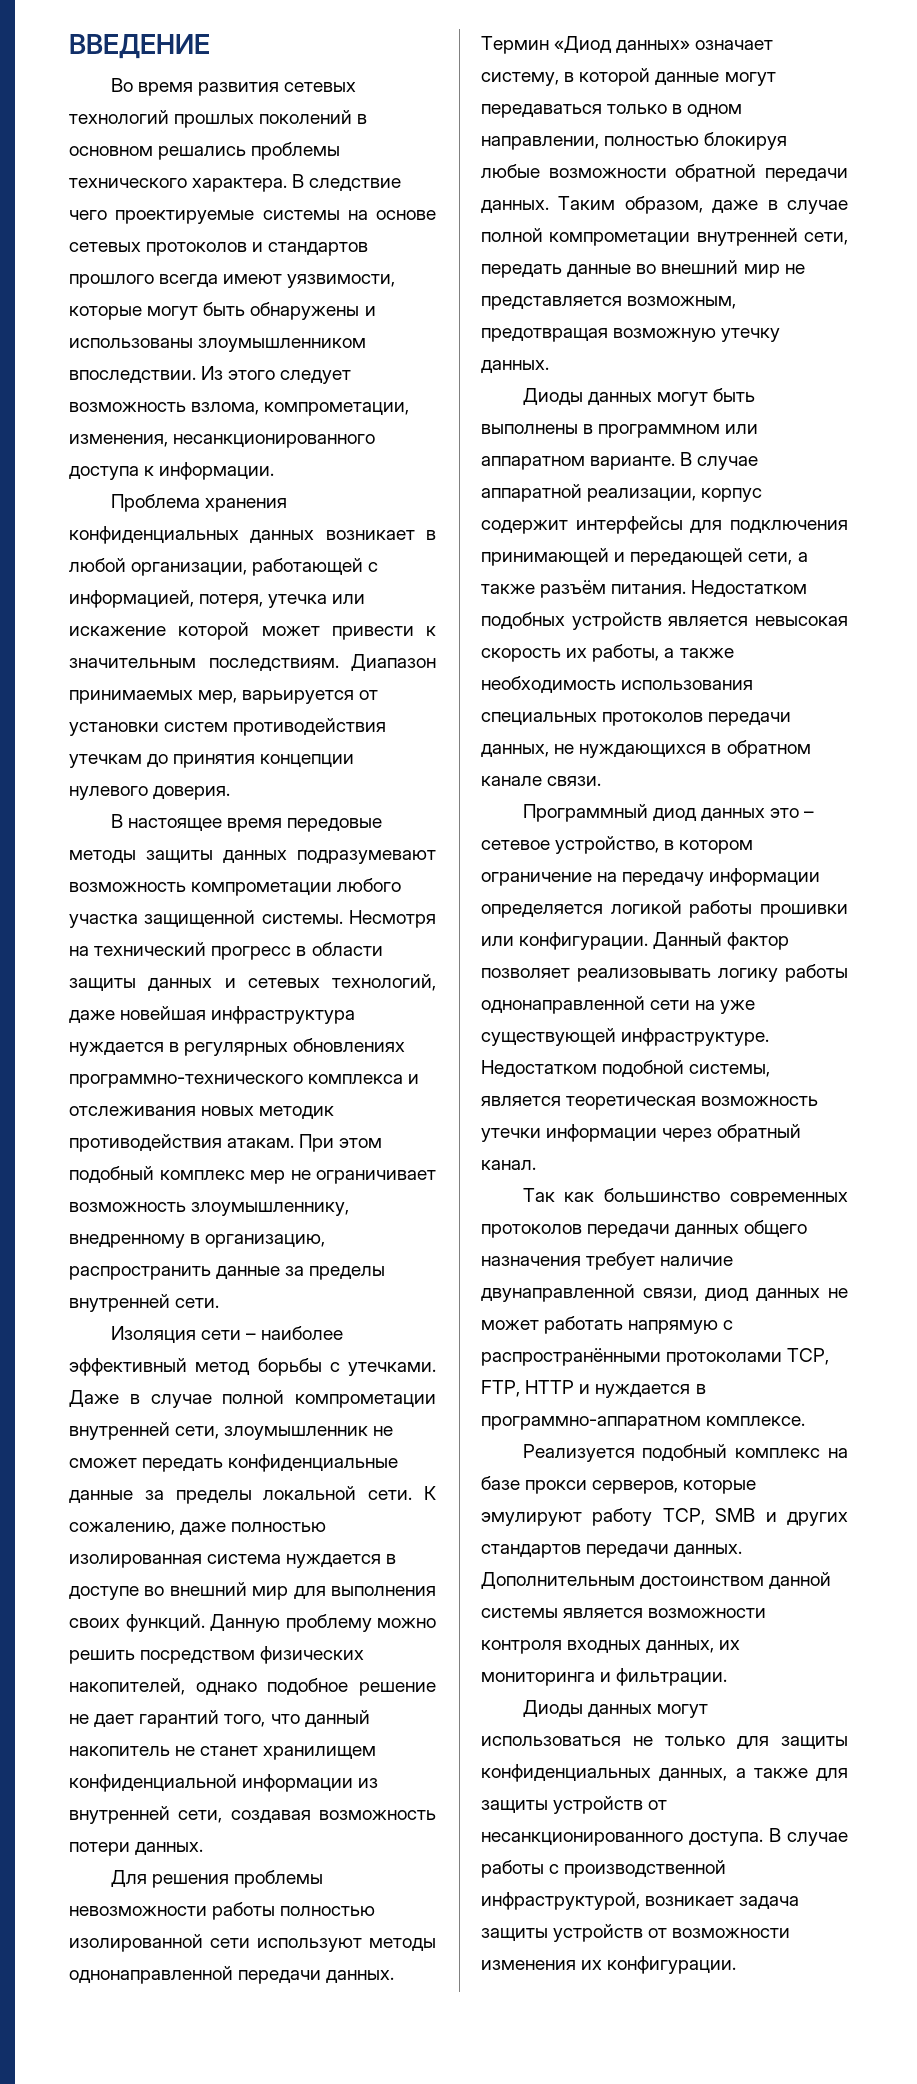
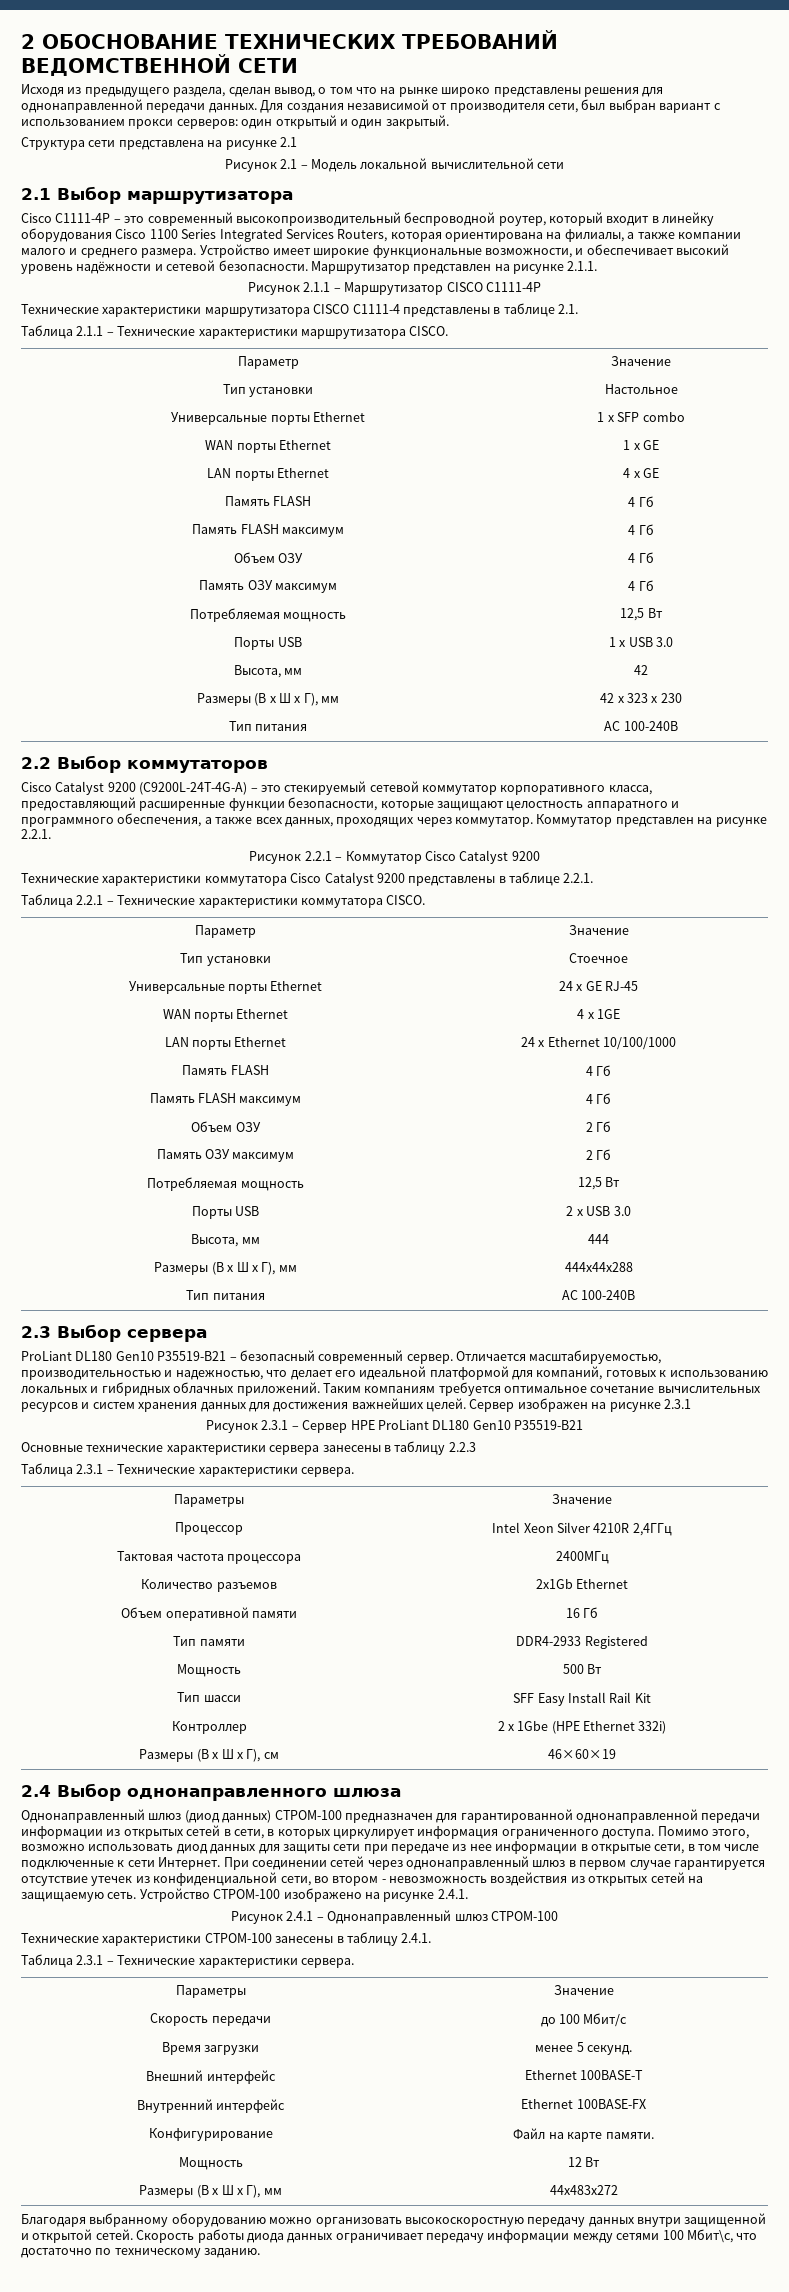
[69,34,210,59] [110,78,357,96] [69,110,368,128] [69,142,341,160] [69,174,402,192] [69,210,436,224] [69,242,369,256] [69,274,396,288] [69,302,376,320] [69,338,367,352] [69,366,352,384] [69,402,410,416] [69,434,376,448] [69,462,275,480] [110,494,287,512] [69,526,436,544] [69,558,379,576] [69,590,366,608] [69,622,436,640] [69,654,436,671] [69,690,379,704] [69,718,387,736] [69,754,355,768] [69,786,231,800] [110,814,383,832] [69,850,436,864] [69,878,402,896] [69,910,436,928] [69,942,383,960] [69,974,436,991] [69,1006,356,1024] [69,1038,406,1056] [69,1074,420,1088] [69,1106,335,1119] [69,1134,383,1152] [69,1166,436,1184] [69,1202,350,1216] [69,1234,326,1248] [69,1266,386,1280] [69,1294,220,1312] [110,1326,344,1343] [69,1358,436,1376] [69,1390,436,1408] [69,1422,394,1440] [69,1454,399,1472] [69,1486,437,1504] [69,1522,327,1535] [69,1554,397,1568] [69,1582,436,1600] [69,1614,436,1632] [69,1646,365,1664] [69,1678,437,1696] [69,1710,370,1728] [69,1746,377,1760] [69,1774,379,1792] [69,1806,436,1824] [69,1842,204,1856] [110,1870,323,1888] [69,1902,376,1920] [69,1934,436,1952] [69,1966,395,1984] [481,36,774,54] [481,68,776,86] [481,104,743,118] [481,132,788,150] [481,164,848,182] [481,196,848,214] [481,228,848,246] [481,260,805,278] [481,296,737,310] [481,328,781,342] [481,360,549,373] [522,388,756,406] [481,424,759,438] [481,452,759,470] [481,484,763,502] [481,516,848,534] [481,548,808,566] [481,580,808,598] [481,612,848,630] [481,644,734,662] [481,676,754,693] [481,712,792,726] [481,740,811,758] [481,776,602,786] [522,804,815,822] [481,836,754,854] [481,868,821,886] [481,900,848,918] [481,932,790,950] [481,964,848,982] [481,996,756,1014] [481,1028,770,1046] [481,1060,771,1077] [481,1096,819,1110] [481,1124,802,1142] [481,1160,536,1170] [522,1188,848,1206] [481,1220,808,1238] [481,1252,734,1270] [481,1284,848,1302] [481,1316,734,1334] [481,1348,830,1366] [481,1380,706,1398] [481,1416,806,1430] [522,1444,848,1462] [481,1476,757,1494] [481,1508,848,1526] [481,1544,743,1558] [481,1572,832,1589] [481,1608,767,1618] [481,1640,741,1654] [481,1668,728,1686] [522,1700,708,1718] [481,1736,848,1749] [481,1764,848,1782] [481,1796,668,1814] [481,1828,848,1846] [481,1860,727,1878] [481,1892,800,1910] [481,1924,791,1942] [481,1956,737,1974] ВВЕДЕНИЕ // Во время развития сетевых технологий прошлых поколений в основном решались проблемы технического характера. В следствие чего проектируемые системы на основе сетевых протоколов и стандартов прошлого всегда имеют уязвимости, которые могут быть обнаружены и использованы злоумышленником впоследствии. Из этого следует возможность взлома, компрометации, изменения, несанкционированного доступа к информации. // Проблема хранения конфиденциальных данных возникает в любой организации, работающей с информацией, потеря, утечка или искажение которой может привести к значительным последствиям. Диапазон принимаемых мер, варьируется от установки систем противодействия утечкам до принятия концепции нулевого доверия. // В настоящее время передовые методы защиты данных подразумевают возможность компрометации любого участка защищенной системы. Несмотря на технический прогресс в области защиты данных и сетевых технологий, даже новейшая инфраструктура нуждается в регулярных обновлениях программно-технического комплекса и отслеживания новых методик противодействия атакам. При этом подобный комплекс мер не ограничивает возможность злоумышленнику, внедренному в организацию, распространить данные за пределы внутренней сети. // Изоляция сети – наиболее эффективный метод борьбы с утечками. Даже в случае полной компрометации внутренней сети, злоумышленник не сможет передать конфиденциальные данные за пределы локальной сети. К сожалению, даже полностью изолированная система нуждается в доступе во внешний мир для выполнения своих функций. Данную проблему можно решить посредством физических накопителей, однако подобное решение не дает гарантий того, что данный накопитель не станет хранилищем конфиденциальной информации из внутренней сети, создавая возможность потери данных. // Для решения проблемы невозможности работы полностью изолированной сети используют методы однонаправленной передачи данных. Термин «Диод данных» означает систему, в которой данные могут передаваться только в одном направлении, полностью блокируя любые возможности обратной передачи данных. Таким образом, даже в случае полной компрометации внутренней сети, передать данные во внешний мир не представляется возможным, предотвращая возможную утечку данных. // Диоды данных могут быть выполнены в программном или аппаратном варианте. В случае аппаратной реализации, корпус содержит интерфейсы для подключения принимающей и передающей сети, а также разъём питания. Недостатком подобных устройств является невысокая скорость их работы, а также необходимость использования специальных протоколов передачи данных, не нуждающихся в обратном канале связи. // Программный диод данных это – сетевое устройство, в котором ограничение на передачу информации определяется логикой работы прошивки или конфигурации. Данный фактор позволяет реализовывать логику работы однонаправленной сети на уже существующей инфраструктуре. Недостатком подобной системы, является теоретическая возможность утечки информации через обратный канал. // Так как большинство современных протоколов передачи данных общего назначения требует наличие двунаправленной связи, диод данных не может работать напрямую с распространёнными протоколами TCP, FTP, HTTP и нуждается в программно-аппаратном комплексе. // Реализуется подобный комплекс на базе прокси серверов, которые эмулируют работу TCP, SMB и других стандартов передачи данных. Дополнительным достоинством данной системы является возможности контроля входных данных, их мониторинга и фильтрации. // Диоды данных могут использоваться не только для защиты конфиденциальных данных, а также для защиты устройств от несанкционированного доступа. В случае работы с производственной инфраструктурой, возникает задача защиты устройств от возможности изменения их конфигурации. -> [21,30,558,49] [21,54,298,76] [21,84,664,97] [21,99,721,113] [21,115,449,129] [21,137,297,150] [224,158,565,172] [21,186,293,204] [21,212,715,226] [21,228,741,242] [21,244,730,258] [21,260,598,274] [248,282,541,295] [21,303,578,317] [21,325,449,339] [237,356,299,369] [611,356,671,366] [222,384,314,397] [604,384,678,394] [171,412,365,425] [597,412,685,422] [205,440,331,453] [623,440,659,450] [207,468,329,481] [623,468,659,478] [224,496,312,506] [628,496,654,507] [192,524,344,537] [628,524,654,535] [233,552,304,563] [628,552,654,563] [199,580,337,593] [628,580,654,591] [189,608,347,622] [620,608,663,621] [234,637,302,650] [608,637,674,647] [233,665,303,678] [634,665,648,675] [196,693,340,706] [600,693,682,703] [228,721,308,731] [604,721,678,731] [21,755,268,773] [21,781,652,795] [21,797,679,811] [21,813,767,827] [21,829,51,839] [249,850,540,864] [21,872,594,886] [21,894,426,908] [195,925,256,938] [568,925,629,935] [180,953,271,966] [569,953,628,963] [128,981,323,994] [558,981,639,991] [162,1009,289,1022] [577,1009,620,1019] [164,1037,287,1050] [520,1037,677,1050] [182,1065,269,1075] [585,1065,612,1076] [149,1093,302,1106] [585,1093,612,1104] [191,1121,261,1132] [585,1121,612,1132] [156,1149,295,1162] [585,1149,612,1160] [147,1177,304,1191] [577,1177,621,1190] [191,1206,260,1219] [566,1206,631,1216] [191,1234,260,1247] [588,1234,609,1244] [154,1262,297,1275] [564,1262,633,1272] [186,1290,265,1300] [561,1290,636,1300] [21,1324,207,1342] [21,1350,662,1364] [21,1366,768,1380] [21,1382,761,1396] [21,1398,691,1412] [206,1420,583,1433] [21,1441,476,1455] [21,1463,354,1477] [174,1494,244,1507] [552,1494,612,1504] [175,1522,243,1535] [492,1522,672,1536] [117,1551,301,1564] [555,1551,609,1564] [141,1579,277,1592] [535,1579,629,1589] [121,1607,297,1621] [565,1607,599,1618] [173,1636,245,1646] [516,1636,648,1649] [177,1664,241,1677] [562,1664,603,1674] [177,1692,241,1702] [513,1692,651,1706] [171,1721,247,1734] [497,1721,667,1734] [139,1749,279,1762] [548,1749,616,1759] [21,1783,401,1801] [21,1809,761,1823] [21,1825,749,1839] [21,1841,760,1854] [21,1856,765,1870] [21,1872,703,1886] [21,1888,468,1902] [231,1910,558,1924] [21,1932,432,1946] [21,1954,354,1968] [175,1985,246,1998] [553,1985,614,1995] [150,2013,271,2026] [540,2013,628,2027] [161,2042,260,2055] [535,2042,632,2055] [146,2070,276,2084] [524,2070,644,2080] [136,2099,286,2113] [521,2099,646,2109] [148,2128,273,2141] [513,2128,654,2142] [178,2157,243,2170] [567,2157,601,2167] [139,2185,282,2198] [549,2185,618,2195] [21,2213,767,2227] [21,2229,758,2243] [21,2248,261,2258] 2 ОБОСНОВАНИЕ ТЕХНИЧЕСКИХ ТРЕБОВАНИЙ ВЕДОМСТВЕННОЙ СЕТИ // Исходя из предыдущего раздела, сделан вывод, о том что на рынке широко представлены решения для однонаправленной передачи данных. Для создания независимой от производителя сети, был выбран вариант с использованием прокси серверов: один открытый и один закрытый. // Структура сети представлена на рисунке 2.1 // Рисунок 2.1 – Модель локальной вычислительной сети // 2.1 Выбор маршрутизатора // Cisco C1111-4P – это современный высокопроизводительный беспроводной роутер, который входит в линейку оборудования Cisco 1100 Series Integrated Services Routers, которая ориентирована на филиалы, а также компании малого и среднего размера. Устройство имеет широкие функциональные возможности, и обеспечивает высокий уровень надёжности и сетевой безопасности. Маршрутизатор представлен на рисунке 2.1.1. // Рисунок 2.1.1 – Маршрутизатор CISCO C1111-4P // Технические характеристики маршрутизатора CISCO C1111-4 представлены в таблице 2.1. // Таблица 2.1.1 – Технические характеристики маршрутизатора CISCO. // Параметр | Значение // Тип установки | Настольное // Универсальные порты Ethernet | 1 х SFP combo // WAN порты Ethernet | 1 x GE // LAN порты Ethernet | 4 x GE // Память FLASH | 4 Гб // Память FLASH максимум | 4 Гб // Объем ОЗУ | 4 Гб // Память ОЗУ максимум | 4 Гб // Потребляемая мощность | 12,5 Вт // Порты USB | 1 x USB 3.0 // Высота, мм | 42 // Размеры (В х Ш х Г), мм | 42 x 323 x 230 // Тип питания | АС 100-240В // 2.2 Выбор коммутаторов // Cisco Catalyst 9200 (C9200L-24T-4G-A) – это стекируемый сетевой коммутатор корпоративного класса, предоставляющий расширенные функции безопасности, которые защищают целостность аппаратного и программного обеспечения, а также всех данных, проходящих через коммутатор. Коммутатор представлен на рисунке 2.2.1. // Рисунок 2.2.1 – Коммутатор Cisco Catalyst 9200 // Технические характеристики коммутатора Cisco Catalyst 9200 представлены в таблице 2.2.1. // Таблица 2.2.1 – Технические характеристики коммутатора CISCO. // Параметр | Значение // Тип установки | Стоечное // Универсальные порты Ethernet | 24 x GE RJ-45 // WAN порты Ethernet | 4 х 1GE // LAN порты Ethernet | 24 x Ethernet 10/100/1000 // Память FLASH | 4 Гб // Память FLASH максимум | 4 Гб // Объем ОЗУ | 2 Гб // Память ОЗУ максимум | 2 Гб // Потребляемая мощность | 12,5 Вт // Порты USB | 2 x USB 3.0 // Высота, мм | 444 // Размеры (В х Ш х Г), мм | 444x44x288 // Тип питания | АС 100-240В // 2.3 Выбор сервера // ProLiant DL180 Gen10 P35519-B21 – безопасный современный сервер. Отличается масштабируемостью, производительностью и надежностью, что делает его идеальной платформой для компаний, готовых к использованию локальных и гибридных облачных приложений. Таким компаниям требуется оптимальное сочетание вычислительных ресурсов и систем хранения данных для достижения важнейших целей. Сервер изображен на рисунке 2.3.1 // Рисунок 2.3.1 – Сервер HPE ProLiant DL180 Gen10 P35519-B21 // Основные технические характеристики сервера занесены в таблицу 2.2.3 // Таблица 2.3.1 – Технические характеристики сервера. // Параметры | Значение // Процессор | Intel Xeon Silver 4210R 2,4ГГц // Тактовая частота процессора | 2400МГц // Количество разъемов | 2x1Gb Ethernet // Объем оперативной памяти | 16 Гб // Тип памяти | DDR4-2933 Registered // Мощность | 500 Вт // Тип шасси | SFF Easy Install Rail Kit // Контроллер | 2 x 1Gbe (HPE Ethernet 332i) // Размеры (В х Ш х Г), см | 46×60×19 // 2.4 Выбор однонаправленного шлюза // Однонаправленный шлюз (диод данных) СТРОМ-100 предназначен для гарантированной однонаправленной передачи информации из открытых сетей в сети, в которых циркулирует информация ограниченного доступа. Помимо этого, возможно использовать диод данных для защиты сети при передаче из нее информации в открытые сети, в том числе подключенные к сети Интернет. При соединении сетей через однонаправленный шлюз в первом случае гарантируется отсутствие утечек из конфиденциальной сети, во втором - невозможность воздействия из открытых сетей на защищаемую сеть. Устройство СТРОМ-100 изображено на рисунке 2.4.1. // Рисунок 2.4.1 – Однонаправленный шлюз СТРОМ-100 // Технические характеристики СТРОМ-100 занесены в таблицу 2.4.1. // Таблица 2.3.1 – Технические характеристики сервера. // Параметры | Значение // Скорость передачи | до 100 Мбит/с // Время загрузки | менее 5 секунд. // Внешний интерфейс | Ethernet 100BASE-T // Внутренний интерфейс | Ethernet 100BASE-FX // Конфигурирование | Файл на карте памяти. // Мощность | 12 Вт // Размеры (В х Ш х Г), мм | 44х483х272 // Благодаря выбранному оборудованию можно организовать высокоскоростную передачу данных внутри защищенной и открытой сетей. Скорость работы диода данных ограничивает передачу информации между сетями 100 Мбит\с, что достаточно по техническому заданию.

